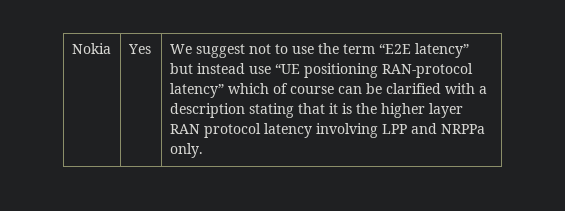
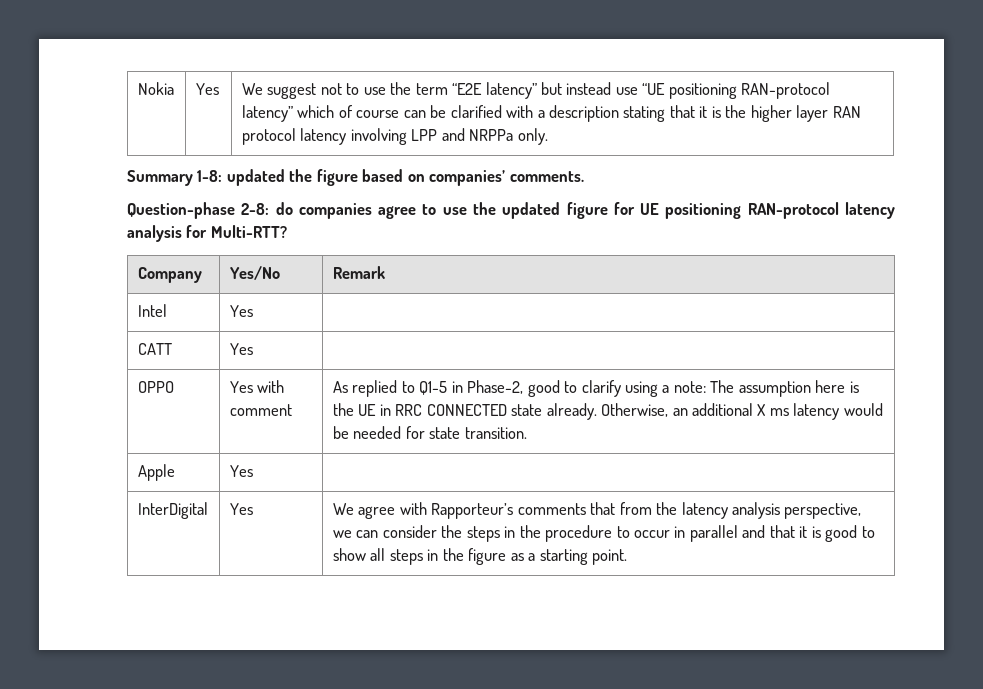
(203, 150) none -> [127,169,584,186] [127,202,896,219] [127,225,287,242] [137,267,202,283] [229,266,280,280] [332,266,385,279] [137,304,167,317] [229,305,253,317] [137,343,172,355] [229,343,253,355] [137,381,174,393] [229,380,285,393] [229,404,292,416] [332,380,859,397] [332,403,883,420] [332,426,527,439] [137,464,175,481] [229,465,253,477] [137,502,208,519] [229,503,253,515] [332,502,862,519] [332,525,875,542] [332,548,627,565] // Summary 1-8: updated the figure based on companies’ comments. // Question-phase 2-8: do companies agree to use the updated figure for UE positioning RAN-protocol latency analysis for Multi-RTT? // Company | Yes/No | Remark // Intel | Yes | // CATT | Yes | // OPPO | Yes with comment | As replied to Q1-5 in Phase-2, good to clarify using a note: The assumption here is the UE in RRC CONNECTED state already. Otherwise, an additional X ms latency would be needed for state transition. // Apple | Yes | // InterDigital | Yes | We agree with Rapporteur’s comments that from the latency analysis perspective, we can consider the steps in the procedure to occur in parallel and that it is good to show all steps in the figure as a starting point.

